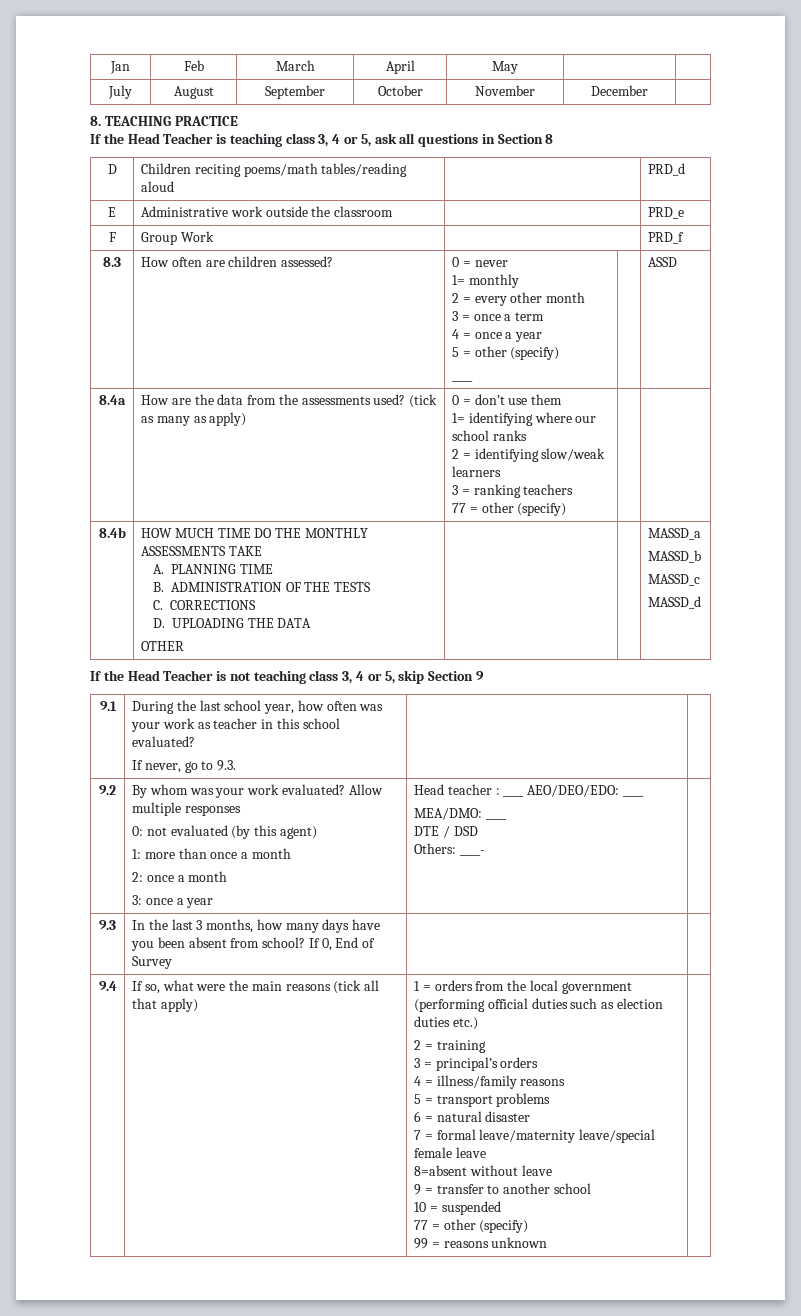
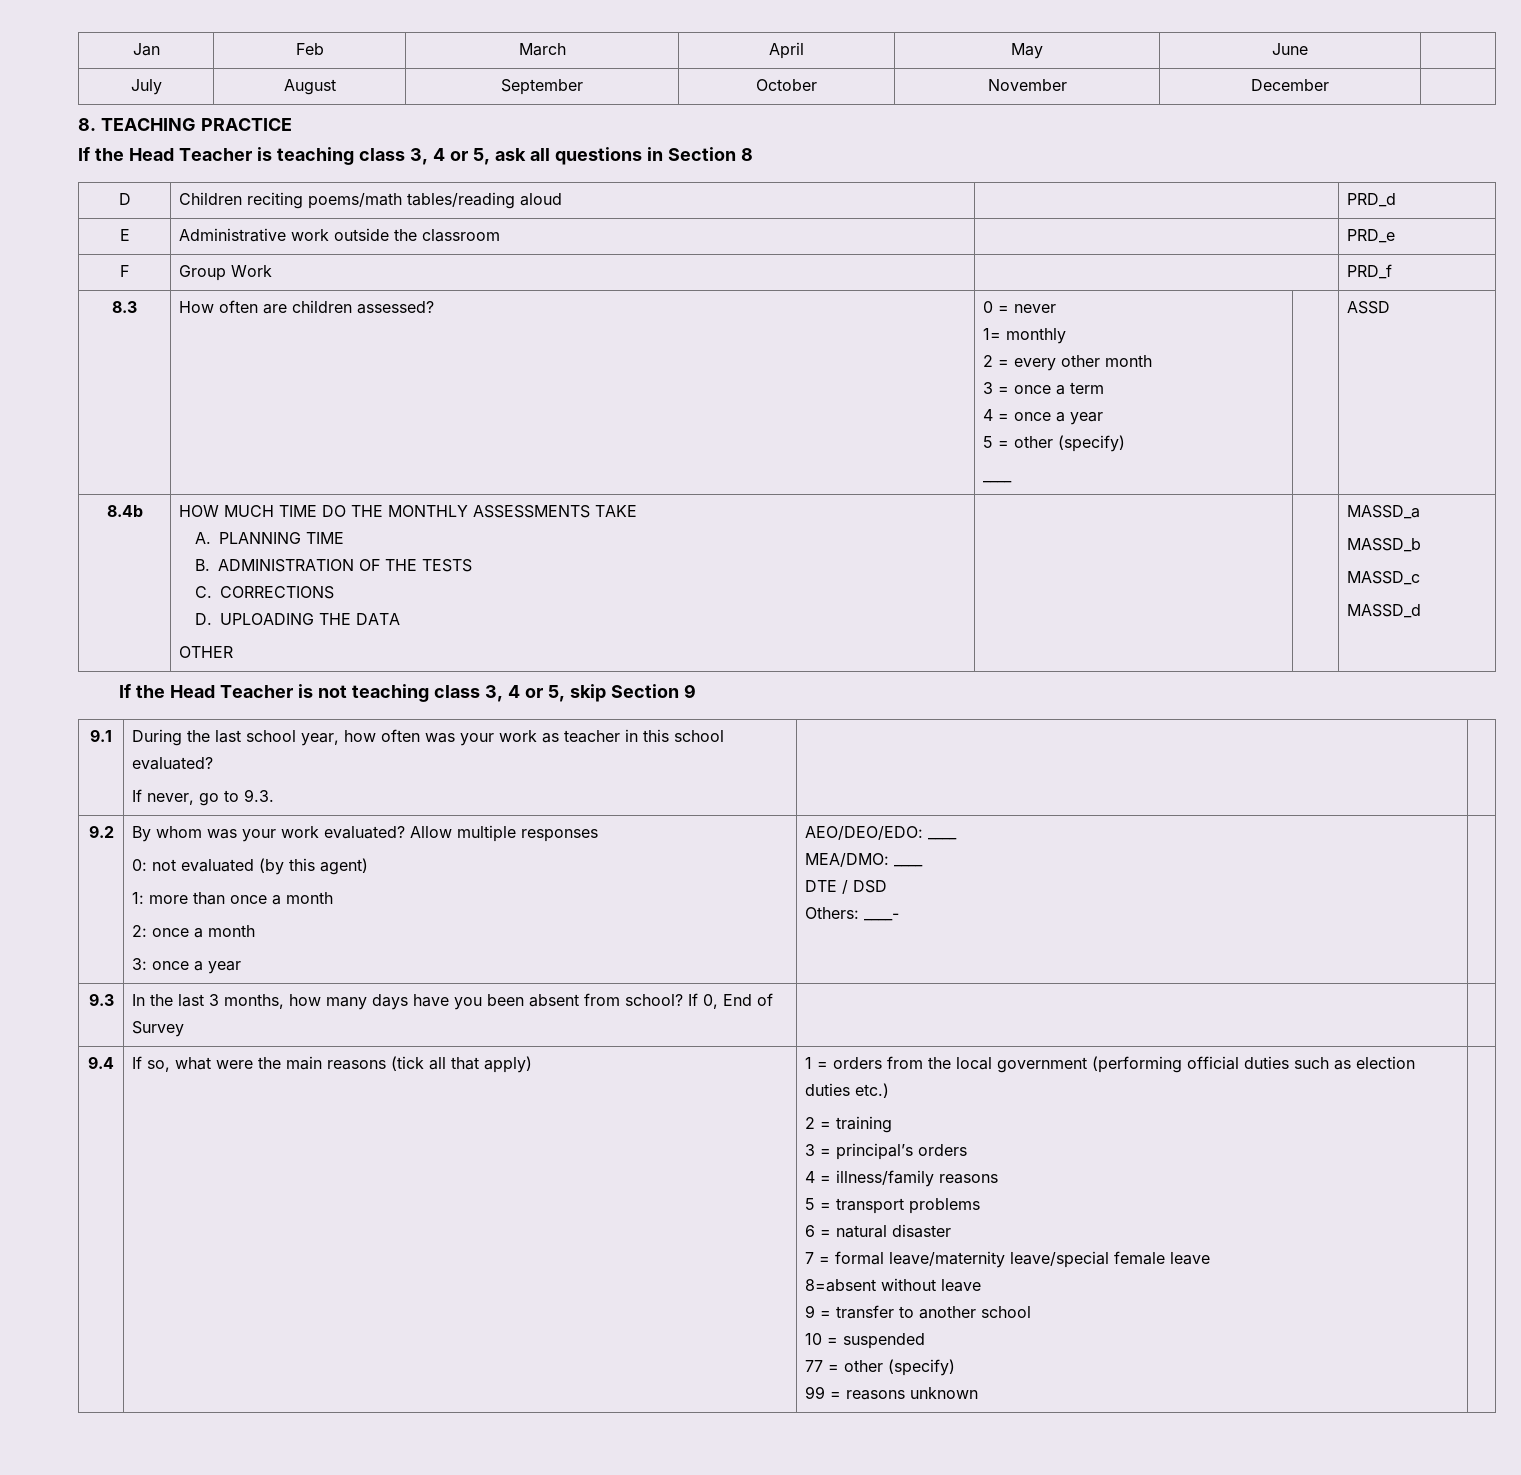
(518, 67) none -> [1272,43,1308,55] June
[99,395,126,405] [140,394,438,408] [140,412,247,426] [451,394,563,405] [451,412,597,426] [451,430,527,441] [451,448,606,462] [451,466,501,477] [451,484,574,498] [451,502,567,516] // 8.4a | How are the data from the assessments used? (tick as many as apply) | 0 = don’t use them // 1= identifying where our school ranks // 2 = identifying slow/weak learners // 3 = ranking teachers // 77 = other (specify) | | -> (1391, 307) none
[413,784,500,795] [503,795,525,797] Head teacher : ____ -> (242, 967) none

